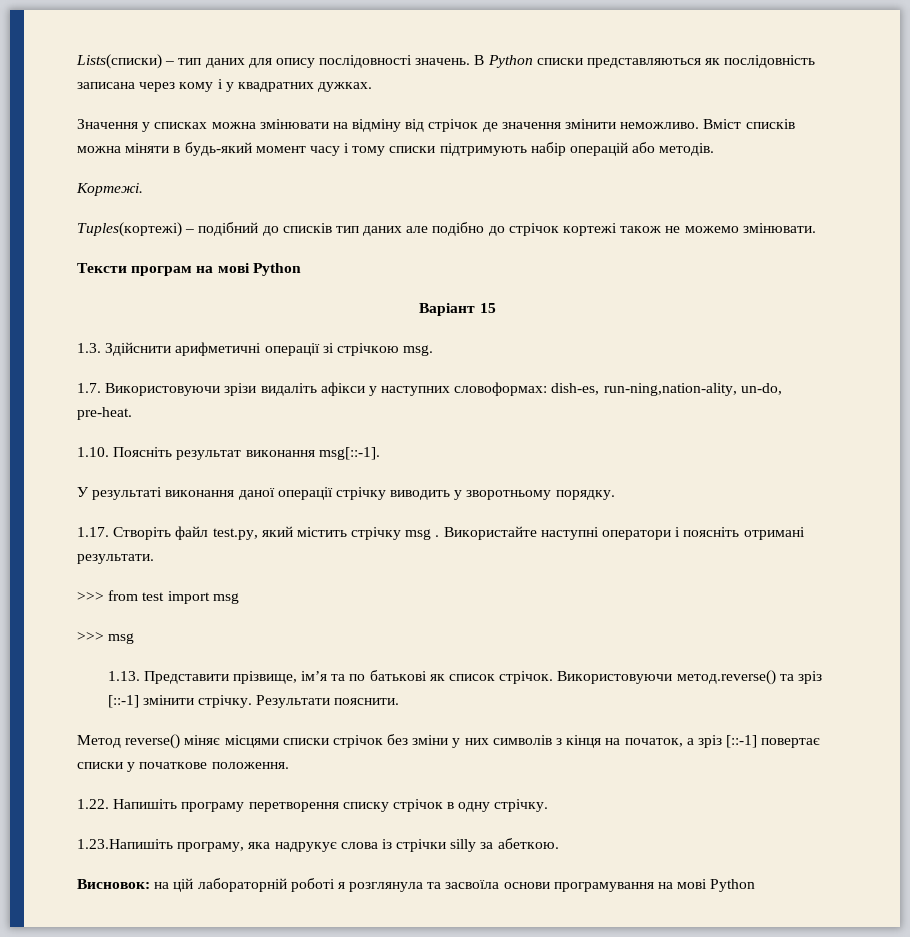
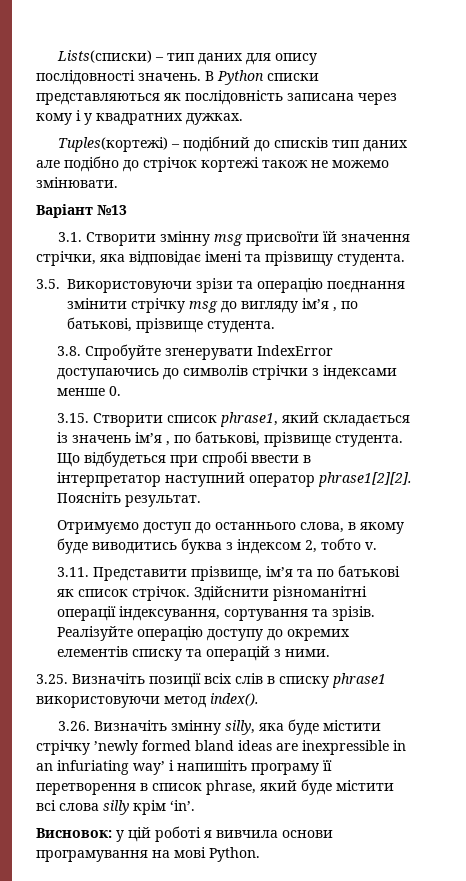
[77,119,795,132] [77,142,715,156] [76,183,143,196] // Значення у списках можна змінювати на відміну від стрічок де значення змінити неможливо. Вміст списків можна міняти в будь-який момент часу і тому списки підтримують набір операцій або методів. // Кортежі. -> (243, 119) none
[77,263,301,276] [419,303,496,316] [77,342,434,356] [77,382,782,396] [77,407,132,420] [77,447,380,460] [77,487,615,500] [77,526,805,540] [77,554,154,564] [77,590,239,604] [77,632,135,644] [107,671,140,681] Тексти програм на мові Python // Варіант 15 // 1.3. Здійснити арифметичні операції зі стрічкою msg. // 1.7. Використовуючи зрізи видаліть афікси у наступних словоформах: dish-es, run-ning,nation-ality, un-do, pre-heat. // 1.10. Поясніть результат виконання msg[::-1]. // У результаті виконання даної операції стрічку виводить у зворотньому порядку. // 1.17. Створіть файл test.py, який містить стрічку msg . Використайте наступні оператори і поясніть отримані результати. // >>> from test import msg // >>> msg // 1.13. -> [36,204,127,218] [58,231,411,246] [36,251,405,266] [36,278,405,293] [67,298,358,313] [67,317,275,333] [57,344,334,360] [57,365,398,380] [57,386,122,396] [57,412,411,427] [57,431,404,447] [57,451,312,467] [57,472,413,487] [57,492,202,507] [57,520,405,534] [57,538,378,554] [57,567,90,577] Варіант №13 // 3.1. Створити змінну msg присвоїти їй значення стрічки, яка відповідає імені та прізвищу студента. // 3.5. Використовуючи зрізи та операцію поєднання змінити стрічку msg до вигляду ім’я , по батькові, прізвище студента. // 3.8. Спробуйте згенерувати IndexError доступаючись до символів стрічки з індексами менше 0. // 3.15. Створити список phrase1, який складається із значень ім’я , по батькові, прізвище студента. Що відбудеться при спробі ввести в інтерпретатор наступний оператор phrase1[2][2]. Поясніть результат. // Отримуємо доступ до останнього слова, в якому буде виводитись буква з індексом 2, тобто v. // 3.11.
[557,670,822,685] [107,695,400,708] [77,734,821,749] [77,762,289,772] [77,799,549,812] [77,838,559,852] [77,878,500,892] Використовуючи метод.reverse() та зріз [::-1] змінити стрічку. Результати пояснити. // Метод reverse() міняє місцями списки стрічок без зміни у них символів з кінця на початок, а зріз [::-1] повертає списки у початкове положення. // 1.22. Напишіть програму перетворення списку стрічок в одну стрічку. // 1.23.Напишіть програму, яка надрукує слова із стрічки silly за абеткою. // Висновок: на цій лабораторній роботі я розглянула та засвоїла -> [194,586,368,601] [57,606,376,621] [57,626,351,641] [57,646,331,661] [36,673,386,688] [36,693,259,708] [58,719,382,735] [36,740,406,755] [36,760,332,775] [36,779,394,795] [36,800,195,815] [36,826,278,842] Здійснити різноманітні операції індексування, сортування та зрізів. Реалізуйте операцію доступу до окремих елементів списку та операцій з ними. // 3.25. Визначіть позиції всіх слів в списку phrase1 використовуючи метод index(). // 3.26. Визначіть змінну silly, яка буде містити стрічку ’newly formed bland ideas are inexpressible in an infuriating way’ і напишіть програму її перетворення в список phrase, який буде містити всі слова silly крім ‘in’. // Висновок: у цій роботі я вивчила
[710,879,756,892] Python -> [209,847,260,862] Python.

